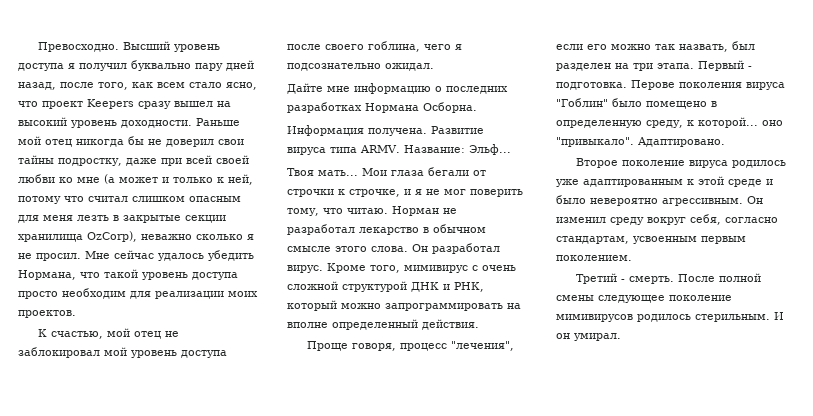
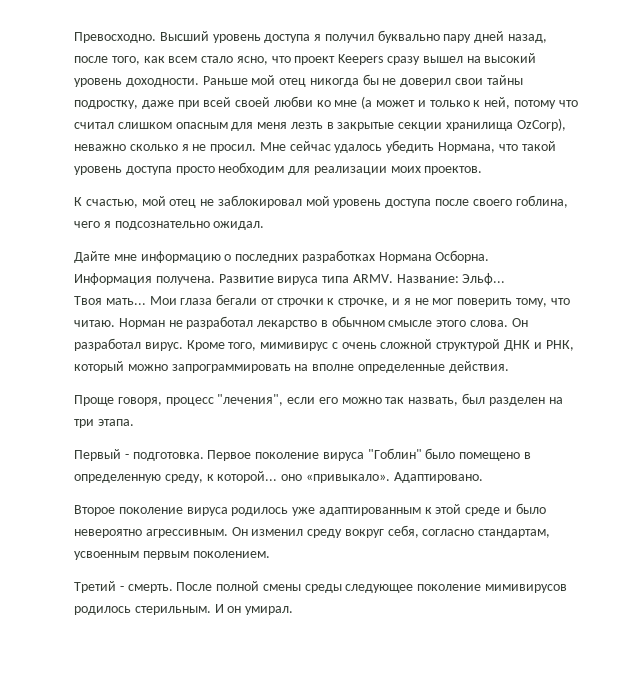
[332,319,418,330] определенный -> [357,364,445,373] определенные
(694, 66) none -> (134, 422) //
[631,80,742,90] Перове поколения -> [207,450,320,461] Первое поколение
[556,137,634,147] "привыкало". -> [305,474,390,483] «привыкало».
(594, 298) none -> [304,584,342,593] среды

